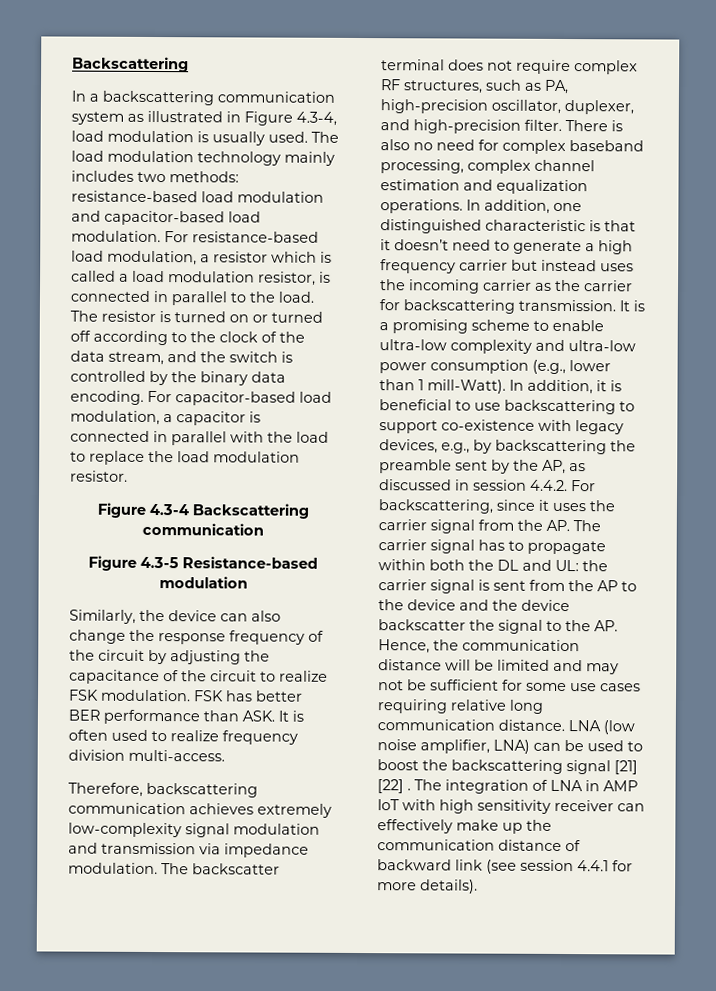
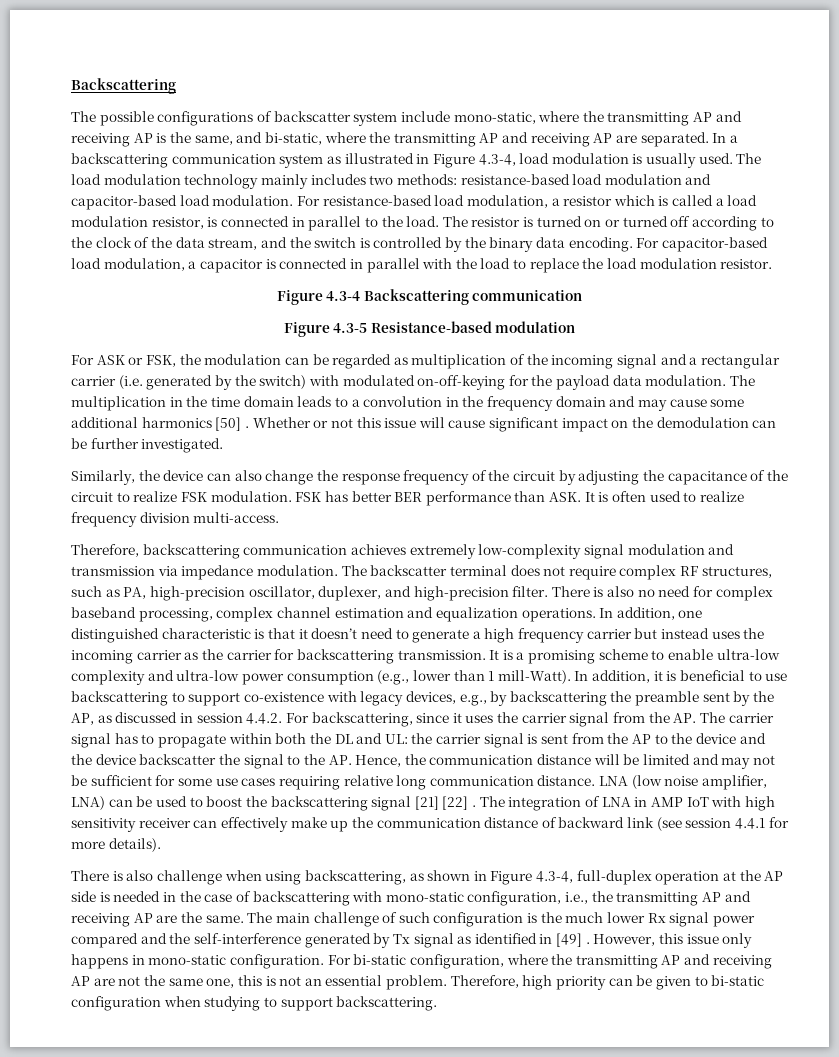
(189, 64) none -> [71,111,742,126] [71,132,709,147] The possible configurations of backscatter system include mono-static, where the transmitting AP and receiving AP is the same, and bi-static, where the transmitting AP and receiving AP are separated.
(248, 582) none -> [71,354,780,369] [71,375,756,390] [71,396,745,411] [71,417,777,432] [71,438,224,453] // For ASK or FSK, the modulation can be regarded as multiplication of the incoming signal and a rectangular carrier (i.e. generated by the switch) with modulated on-off-keying for the payload data modulation. The multiplication in the time domain leads to a convolution in the frequency domain and may cause some additional harmonics [50] . Whether or not this issue will cause significant impact on the demodulation can be further investigated.
(478, 886) none -> [71,870,784,885] [71,891,751,906] [71,912,755,927] [71,933,753,948] [71,954,772,969] [71,975,765,990] [71,996,438,1011] // There is also challenge when using backscattering, as shown in Figure 4.3-4, full-duplex operation at the AP side is needed in the case of backscattering with mono-static configuration, i.e., the transmitting AP and receiving AP are the same. The main challenge of such configuration is the much lower Rx signal power compared and the self-interference generated by Tx signal as identified in [49] . However, this issue only happens in mono-static configuration. For bi-static configuration, where the transmitting AP and receiving AP are not the same one, this is not an essential problem. Therefore, high priority can be given to bi-static configuration when studying to support backscattering.

